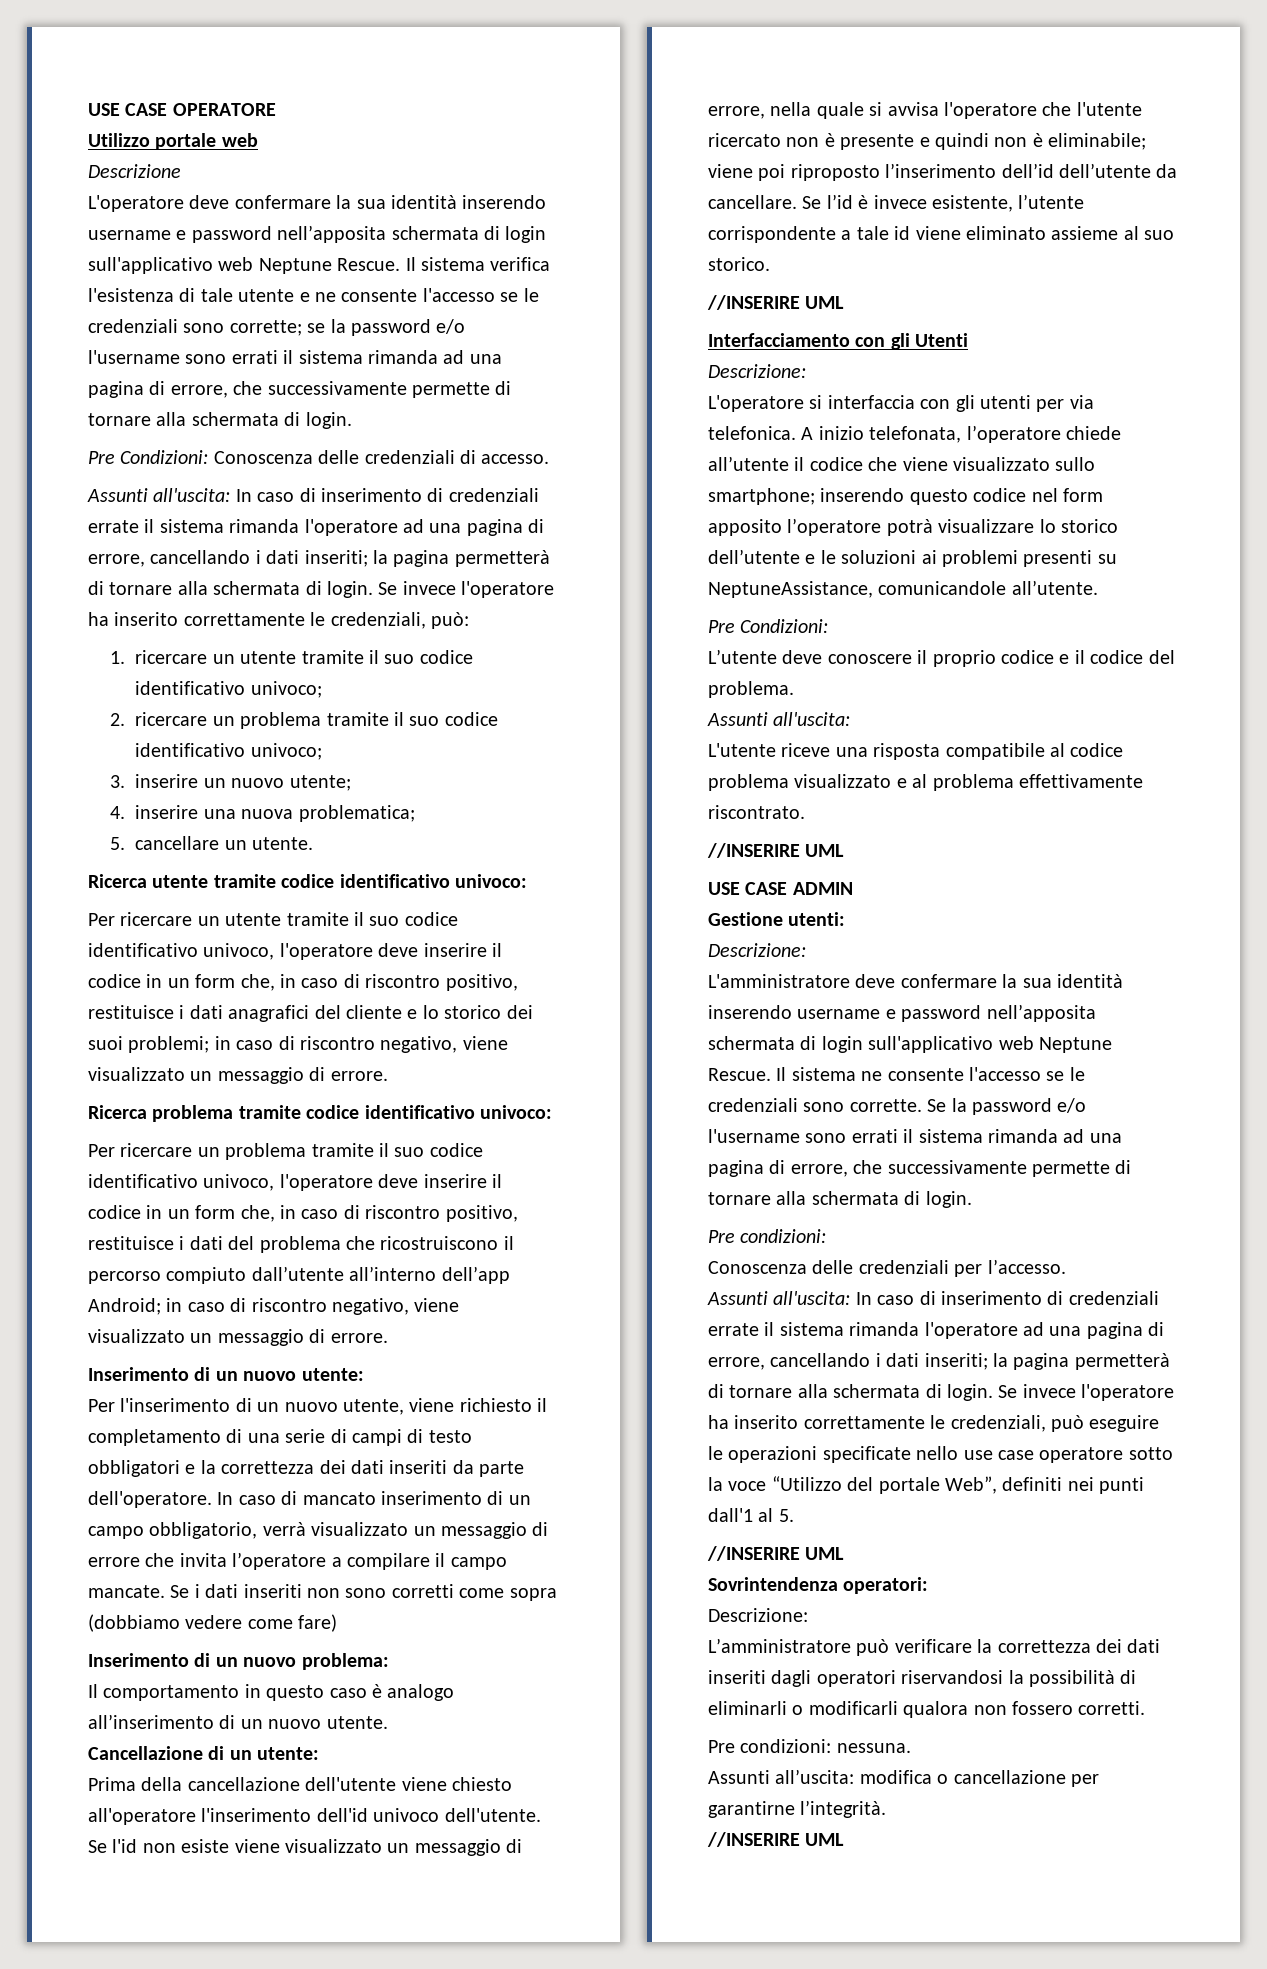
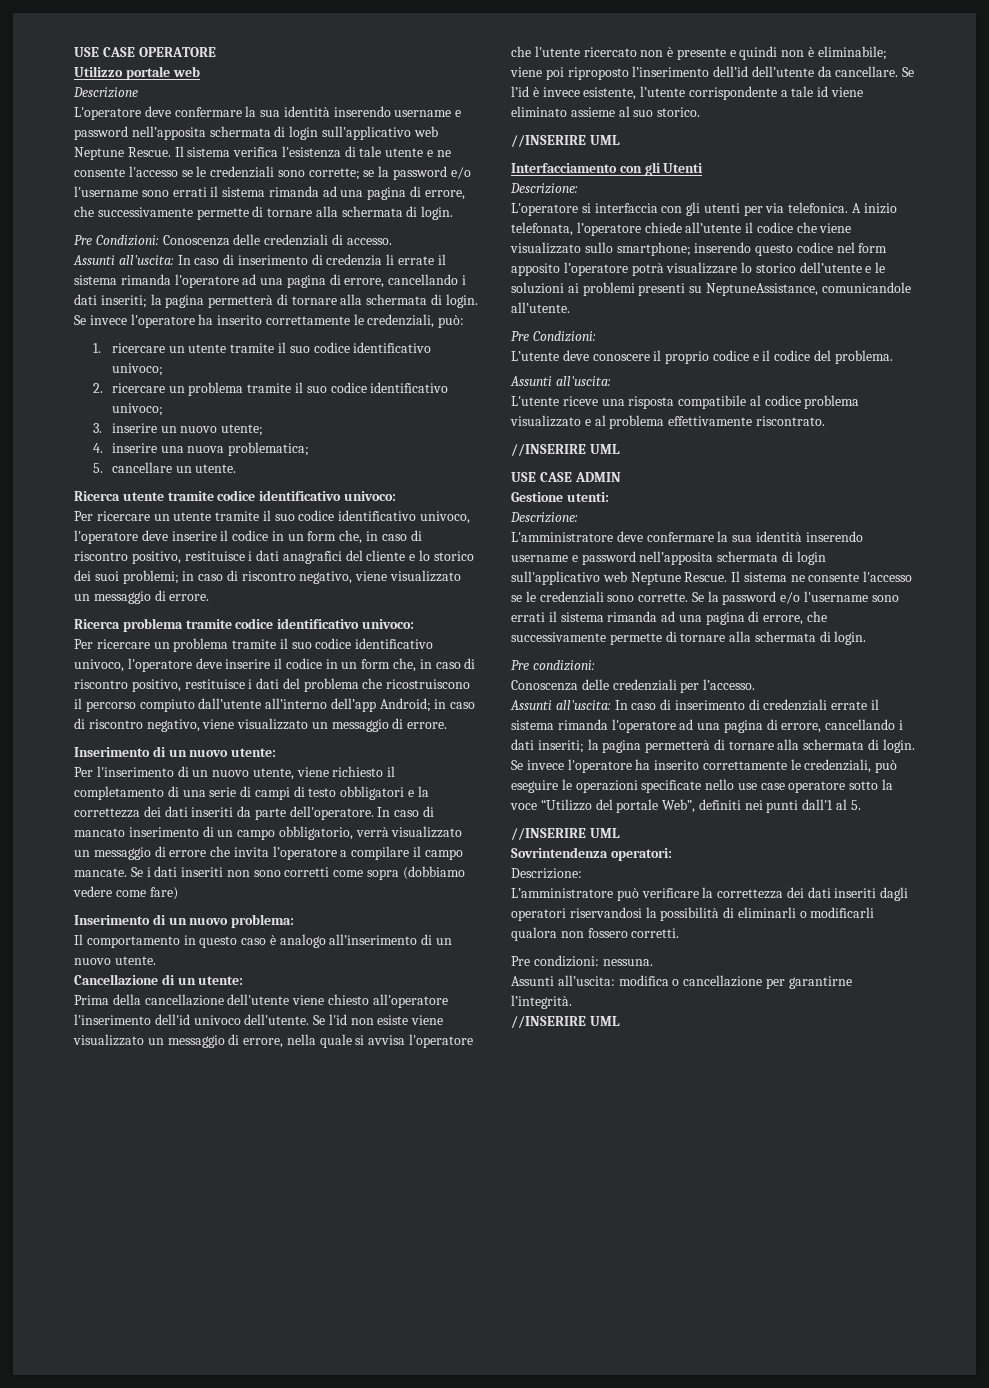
[448,488,539,502] credenziali -> [326,254,395,266] credenzia li

